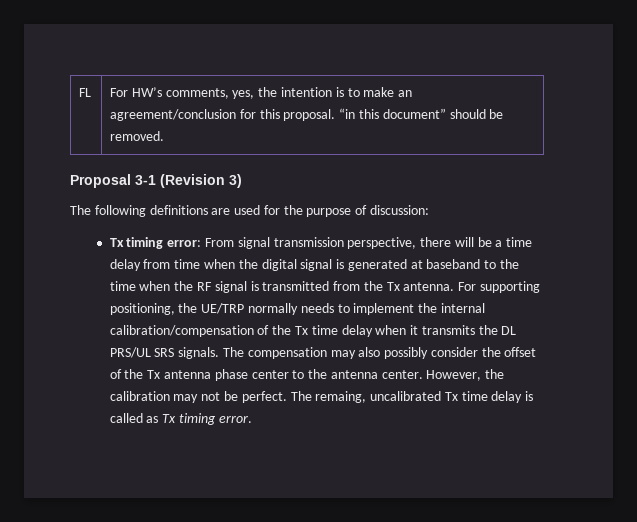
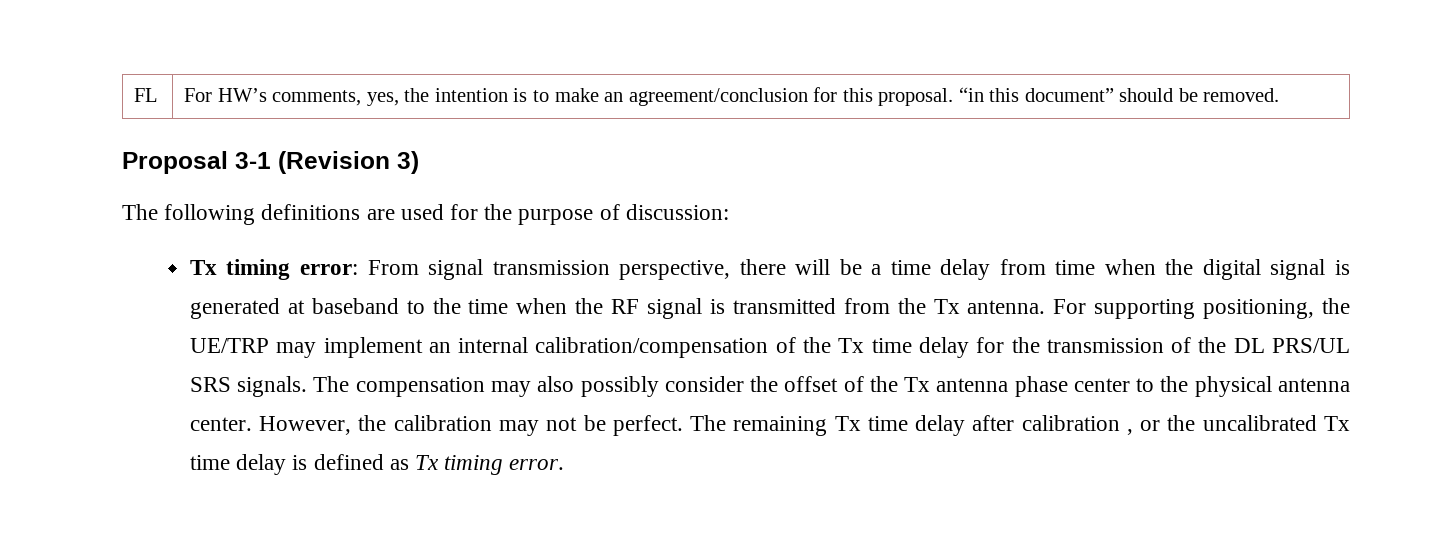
[247,303,438,315] normally needs to implement the -> [276,337,451,358] may implement an
[375,325,475,335] when it transmits -> [976,337,1192,353] for the transmission of
(328, 374) none -> [1194,376,1272,397] physical
[315,391,367,403] remaing, -> [733,415,1196,436] remaining Tx time delay after calibration , or the
[109,413,143,423] called -> [313,454,384,470] defined

